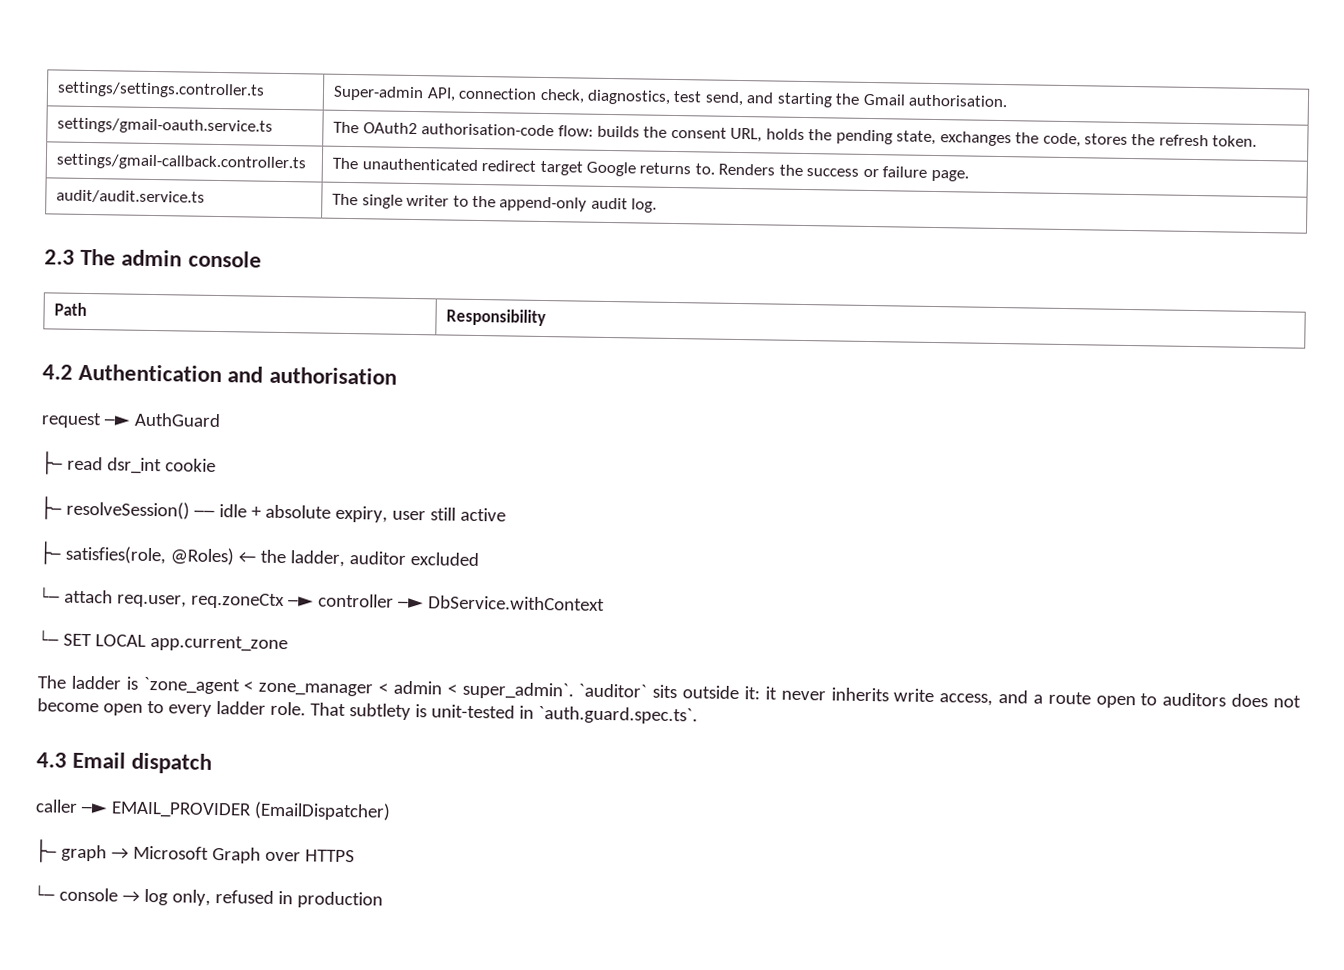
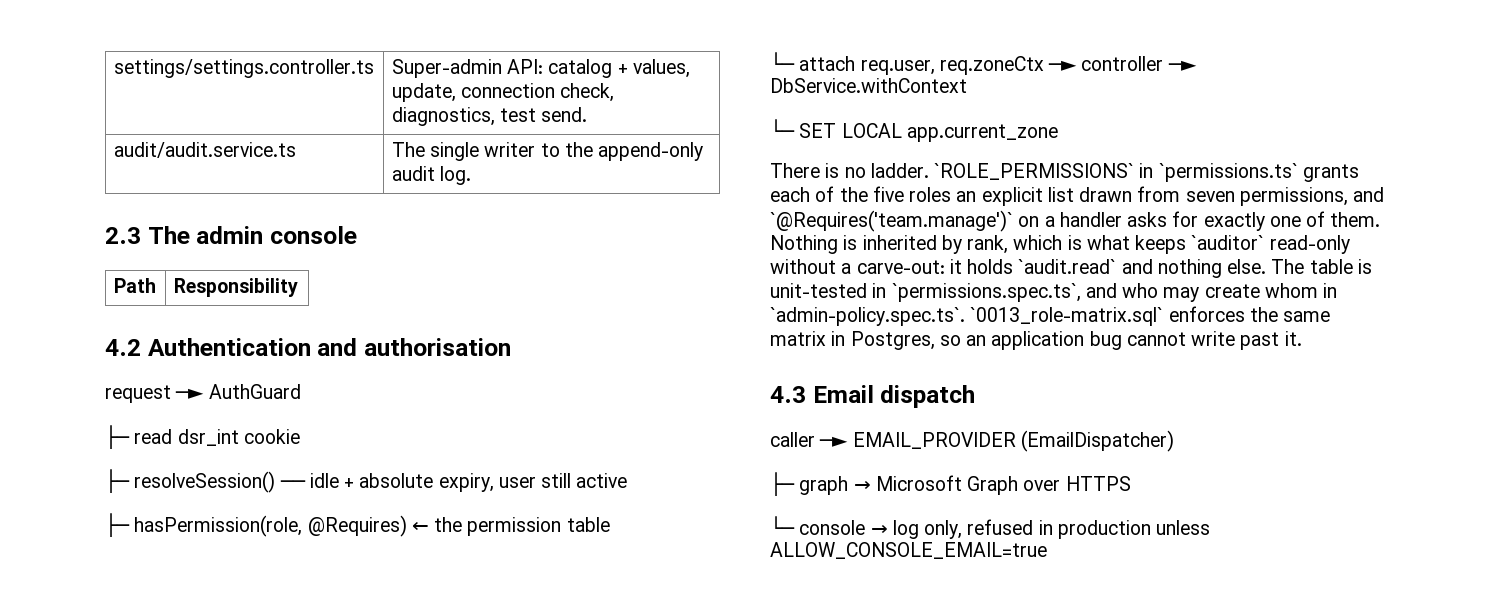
[426,87,1009,108] [57,117,274,135] [333,121,1258,148] [56,153,307,172] [332,157,969,182] API, connection check, diagnostics, test send, and starting the Gmail authorisation. // settings/gmail-oauth.service.ts | The OAuth2 authorisation-code flow: builds the consent URL, holds the pending state, exchanges the code, stores the refresh token. // settings/gmail-callback.controller.ts | The unauthenticated redirect target Google returns to. Renders the success or failure page. -> [507,59,690,78] [391,83,615,102] [391,107,588,126] API: catalog + values, update, connection check, diagnostics, test send.
[64,545,479,567] satisfies(role, @Roles) ← the ladder, auditor excluded -> [134,515,610,537] hasPermission(role, @Requires) ← the permission table
[37,675,1301,709] [37,698,698,725] The ladder is `zone_agent < zone_manager < admin < super_admin`. `auditor` sits outside it: it never inherits write access, and a route open to auditors does not become open to every ladder role. That subtlety is unit-tested in `auth.guard.spec.ts`. -> [770,163,1359,182] [770,186,1385,206] [770,210,1381,232] [770,235,1350,254] [770,259,1372,278] [770,283,1338,302] [770,306,1331,326] [770,331,1302,350] There is no ladder. `ROLE_PERMISSIONS` in `permissions.ts` grants each of the five roles an explicit list drawn from seven permissions, and `@Requires('team.manage')` on a handler asks for exactly one of them. Nothing is inherited by rank, which is what keeps `auditor` read-only without a carve-out: it holds `audit.read` and nothing else. The table is unit-tested in `permissions.spec.ts`, and who may create whom in `admin-policy.spec.ts`. `0013_role-matrix.sql` enforces the same matrix in Postgres, so an application bug cannot write past it.
(383, 900) none -> [1156,520,1211,535] [770,542,1047,559] unless ALLOW_CONSOLE_EMAIL=true

